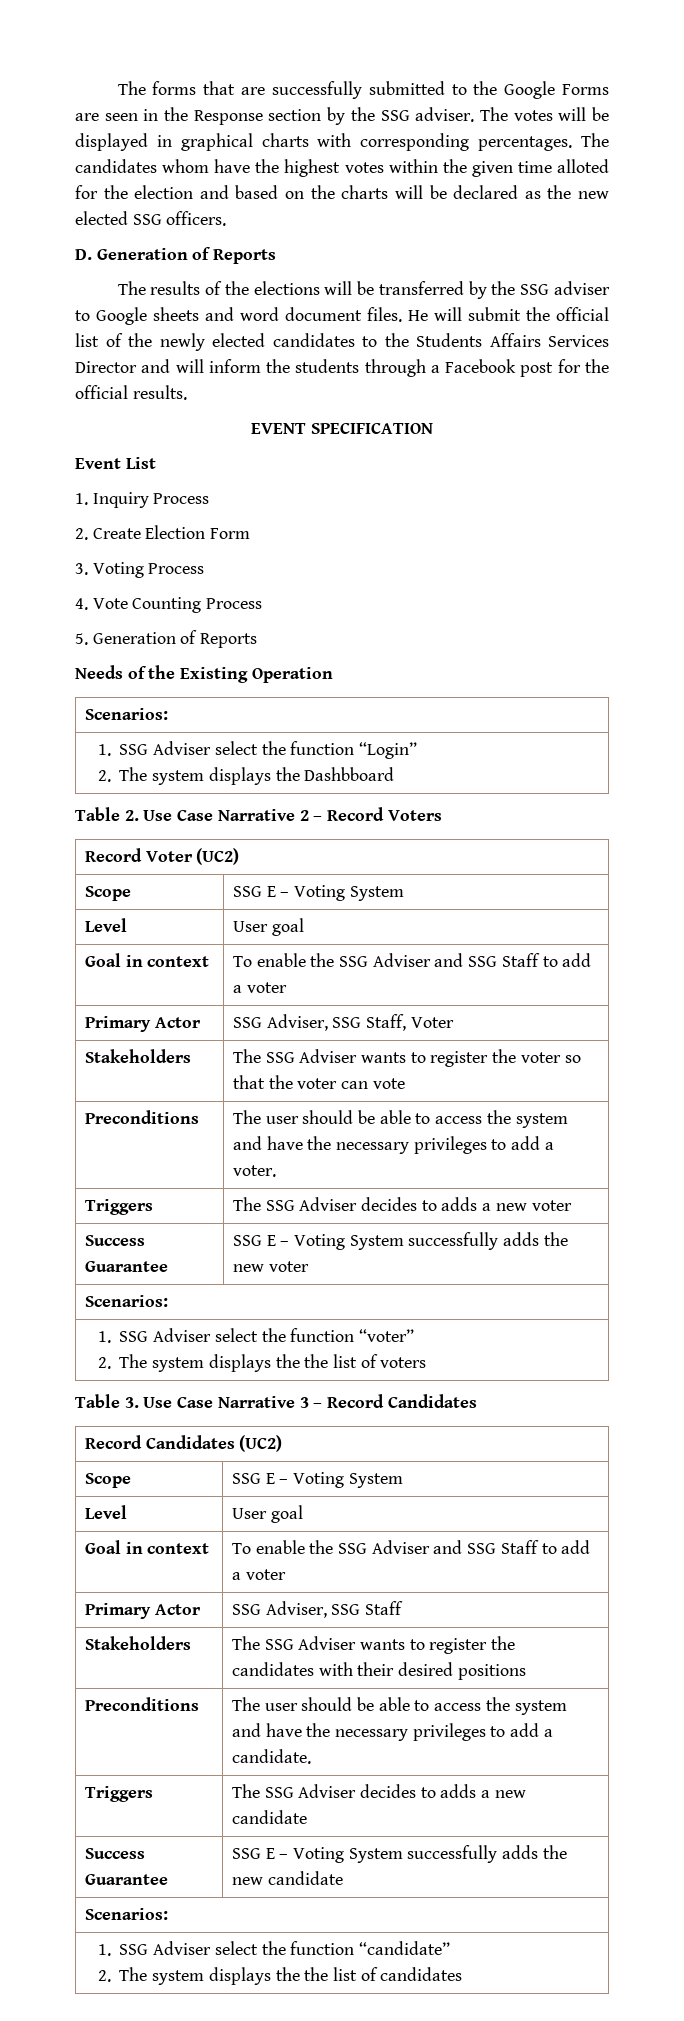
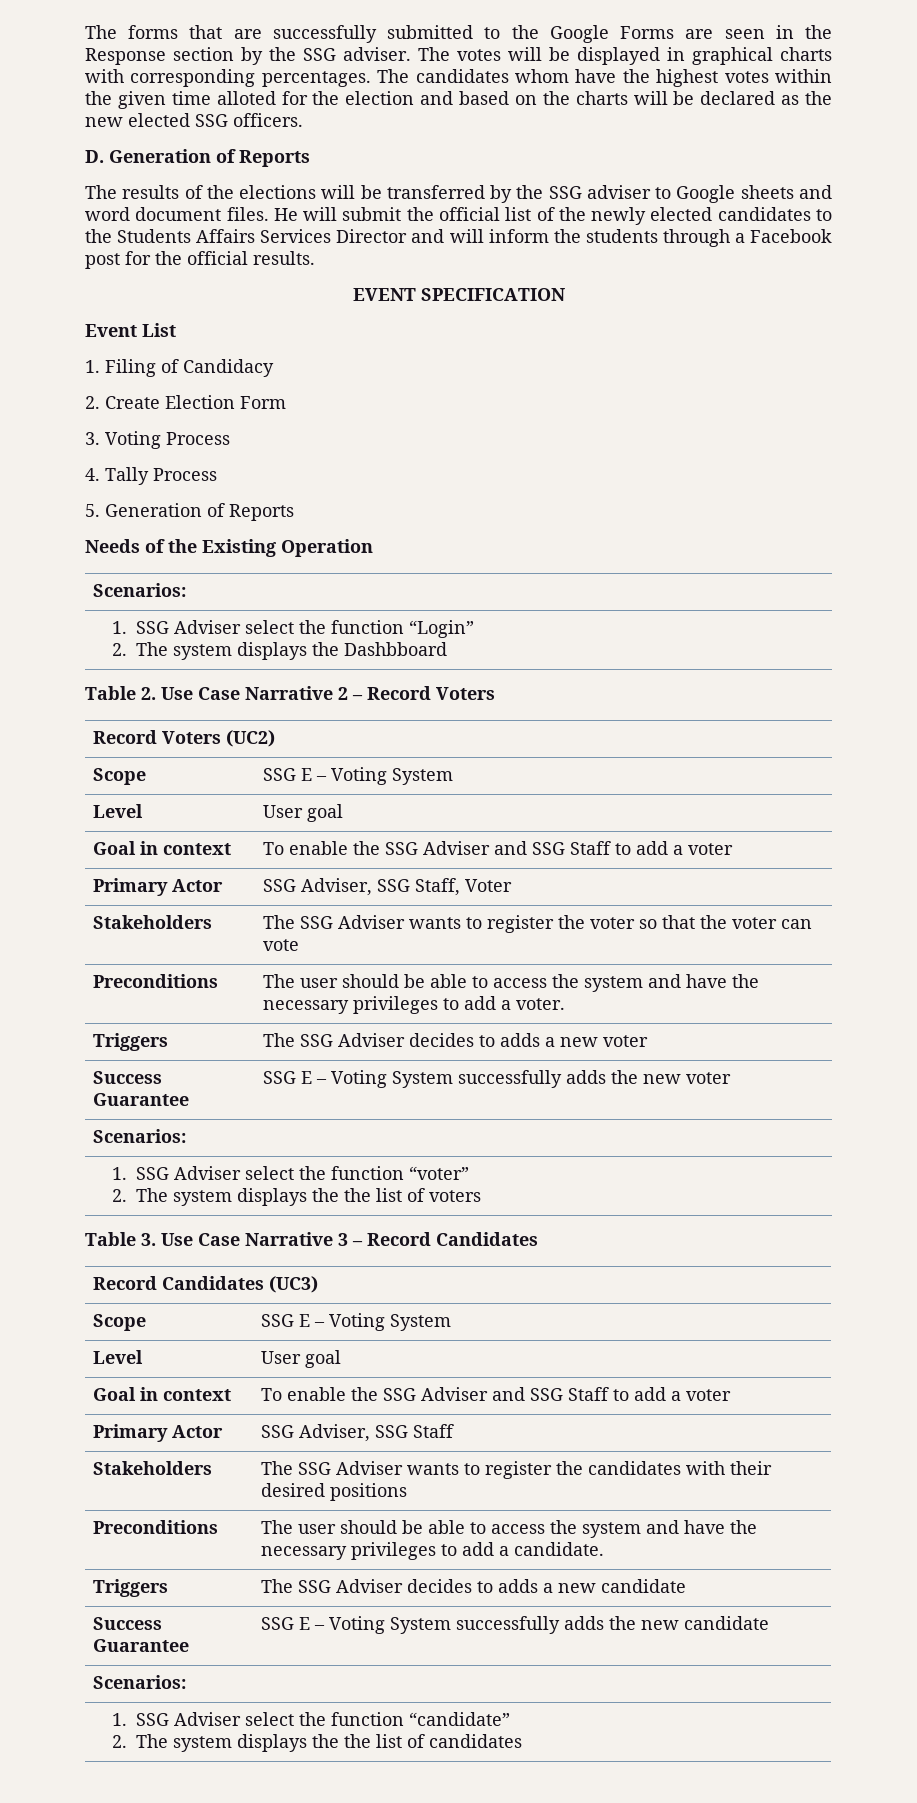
[92,492,210,508] Inquiry Process -> [105,359,274,377] Filing of Candidacy
[92,597,202,613] Vote Counting -> [105,467,149,485] Tally
[145,851,193,862] Voter -> [162,731,222,744] Voters
[239,1435,283,1452] (UC2) -> [269,1276,319,1293] (UC3)

